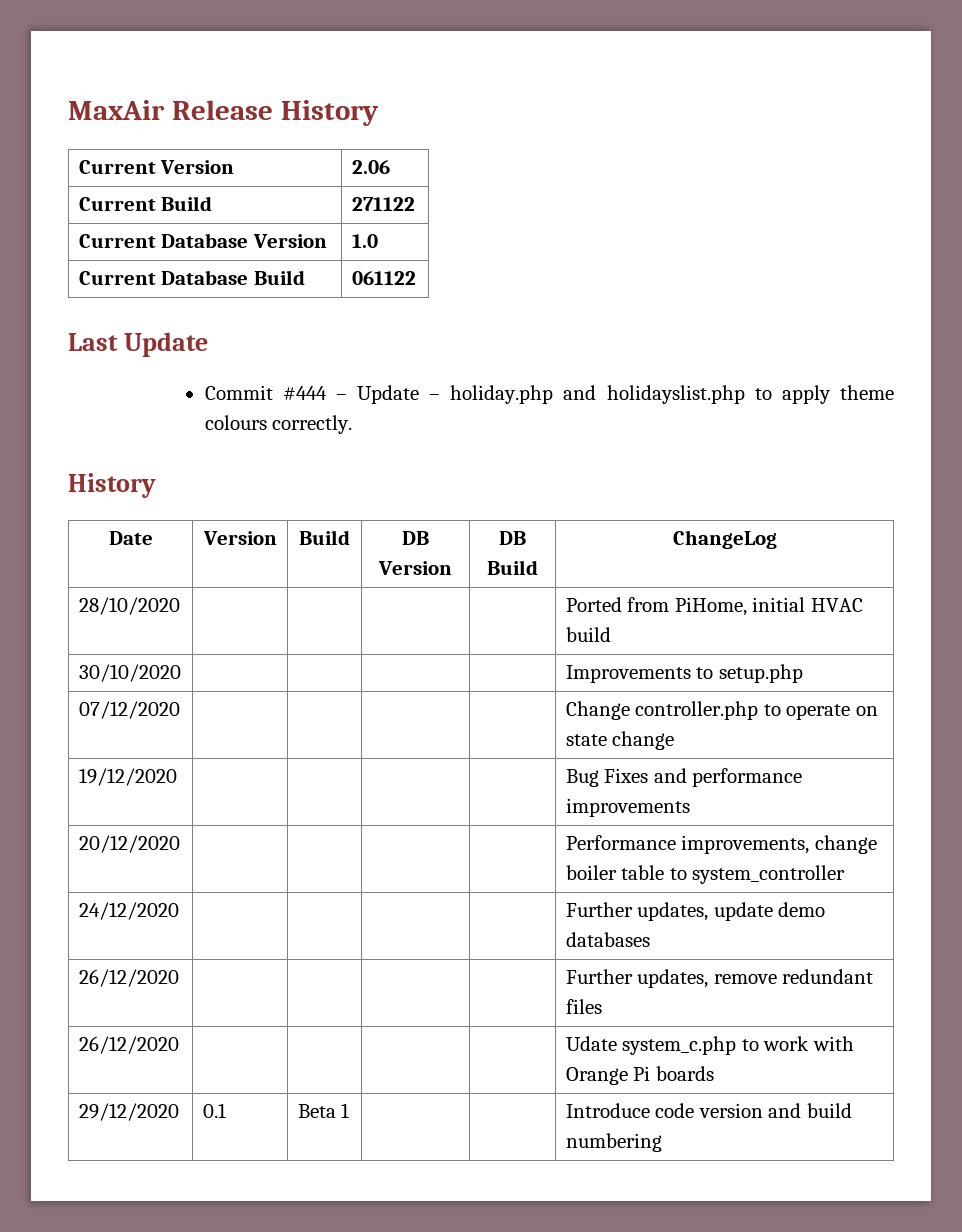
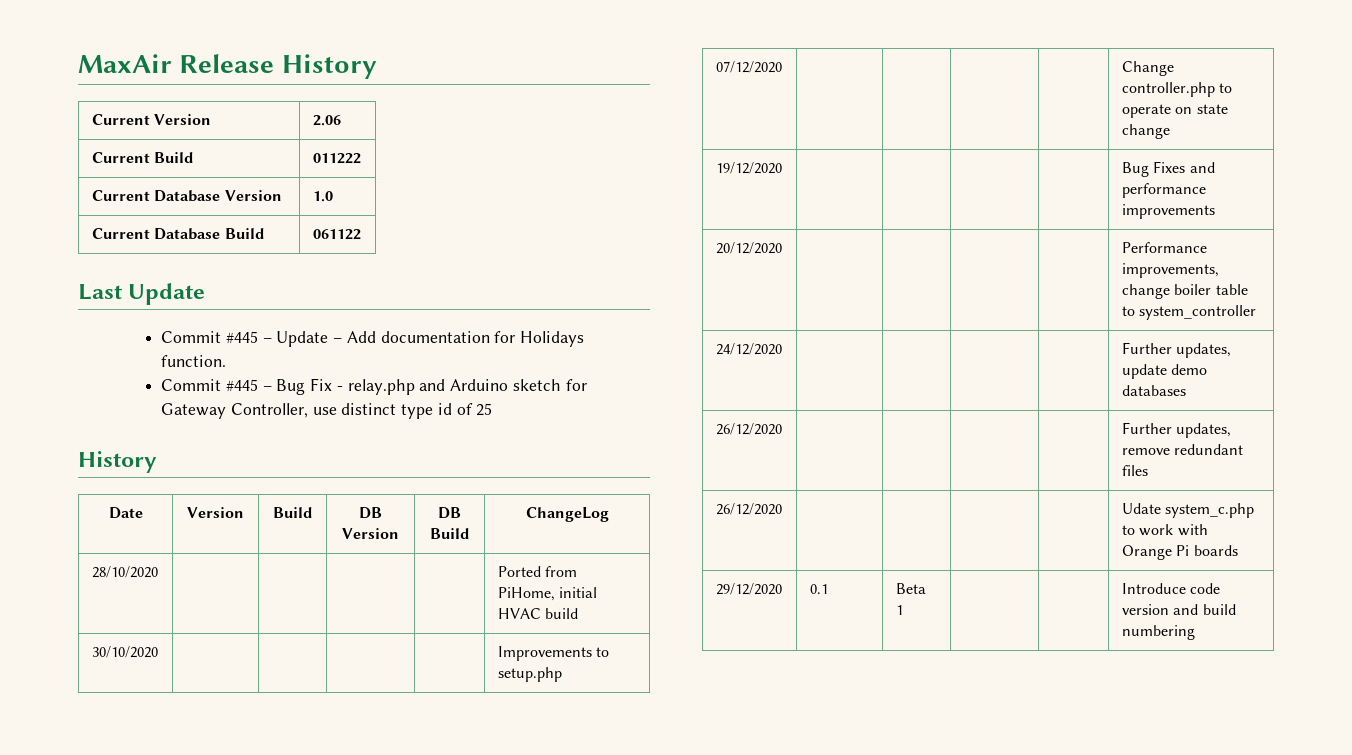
[351,197,415,211] 271122 -> [312,153,361,164] 011222
[282,386,327,400] #444 -> [226,331,259,344] #445
[450,385,894,404] [204,415,353,434] holiday.php and holidayslist.php to apply theme colours correctly. -> [346,331,585,347] [161,355,227,367] [161,378,587,395] [161,403,493,419] Add documentation for Holidays function. // Commit #445 – Bug Fix - relay.php and Arduino sketch for Gateway Controller, use distinct type id of 25

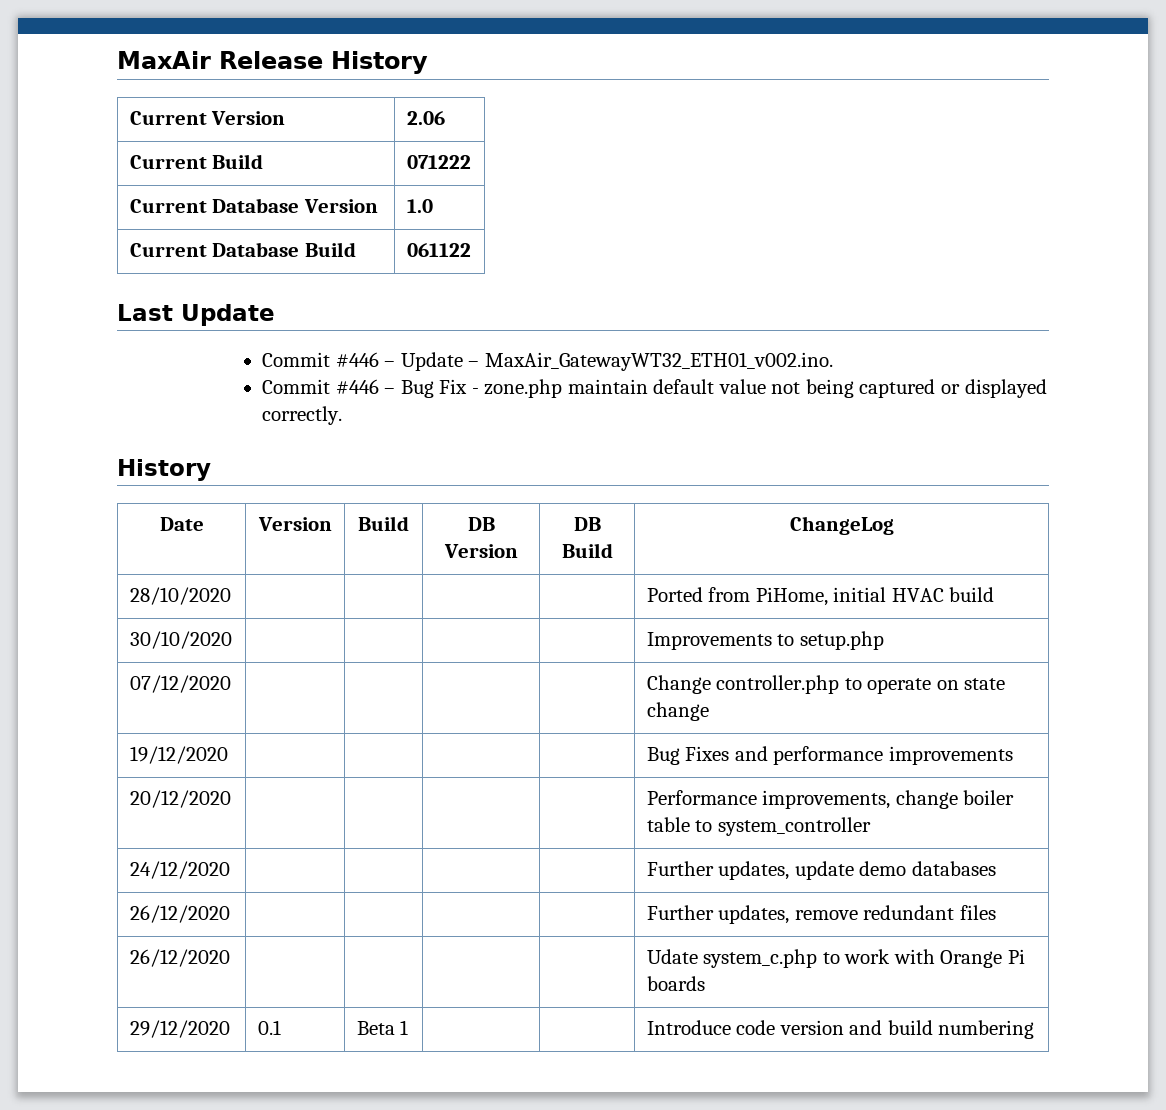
[312,153,361,164] 011222 -> [406,155,471,169] 071222
[226,331,259,344] #445 -> [335,352,379,367] #446
[346,331,585,347] [161,355,227,367] [161,379,259,392] Add documentation for Holidays function. // Commit #445 -> [484,352,833,371] [262,379,379,394] MaxAir_GatewayWT32_ETH01_v002.ino. // Commit #446
[347,379,587,395] [161,403,493,419] relay.php and Arduino sketch for Gateway Controller, use distinct type id of 25 -> [484,379,1047,398] [262,406,343,425] zone.php maintain default value not being captured or displayed correctly.

